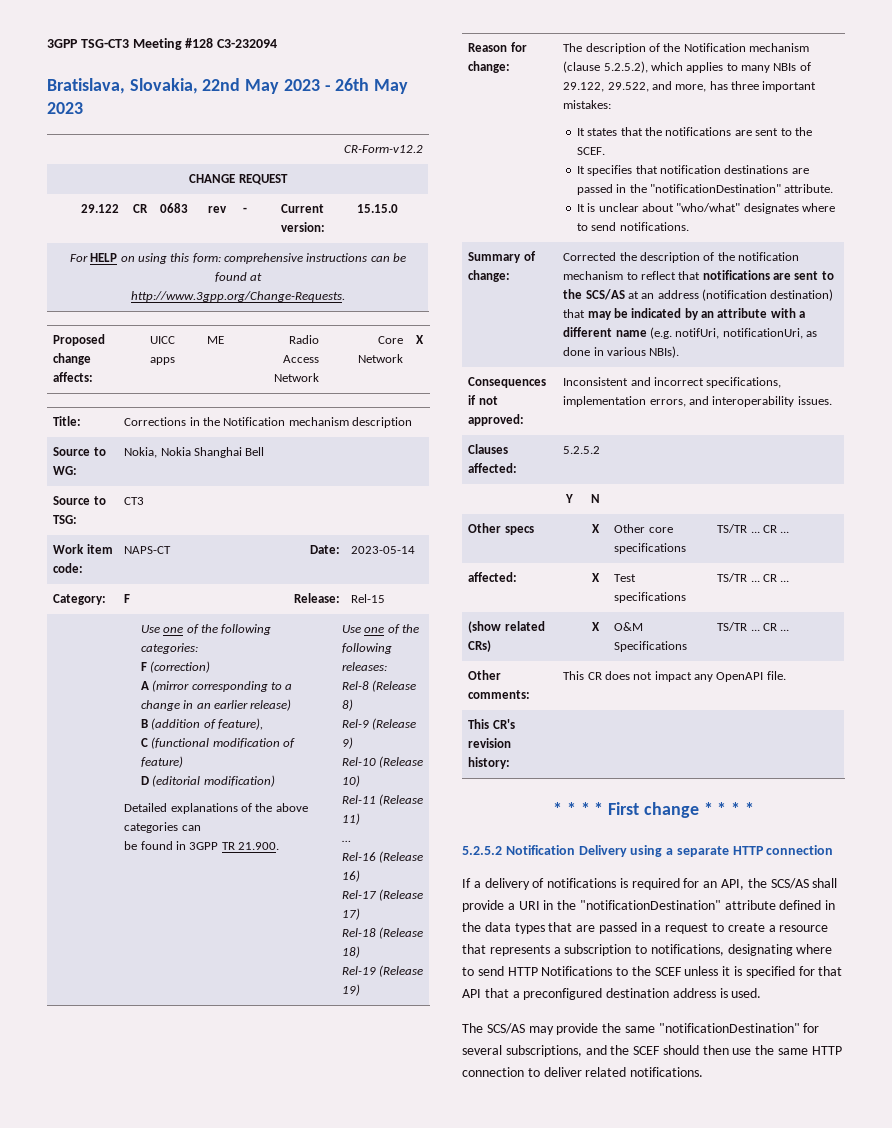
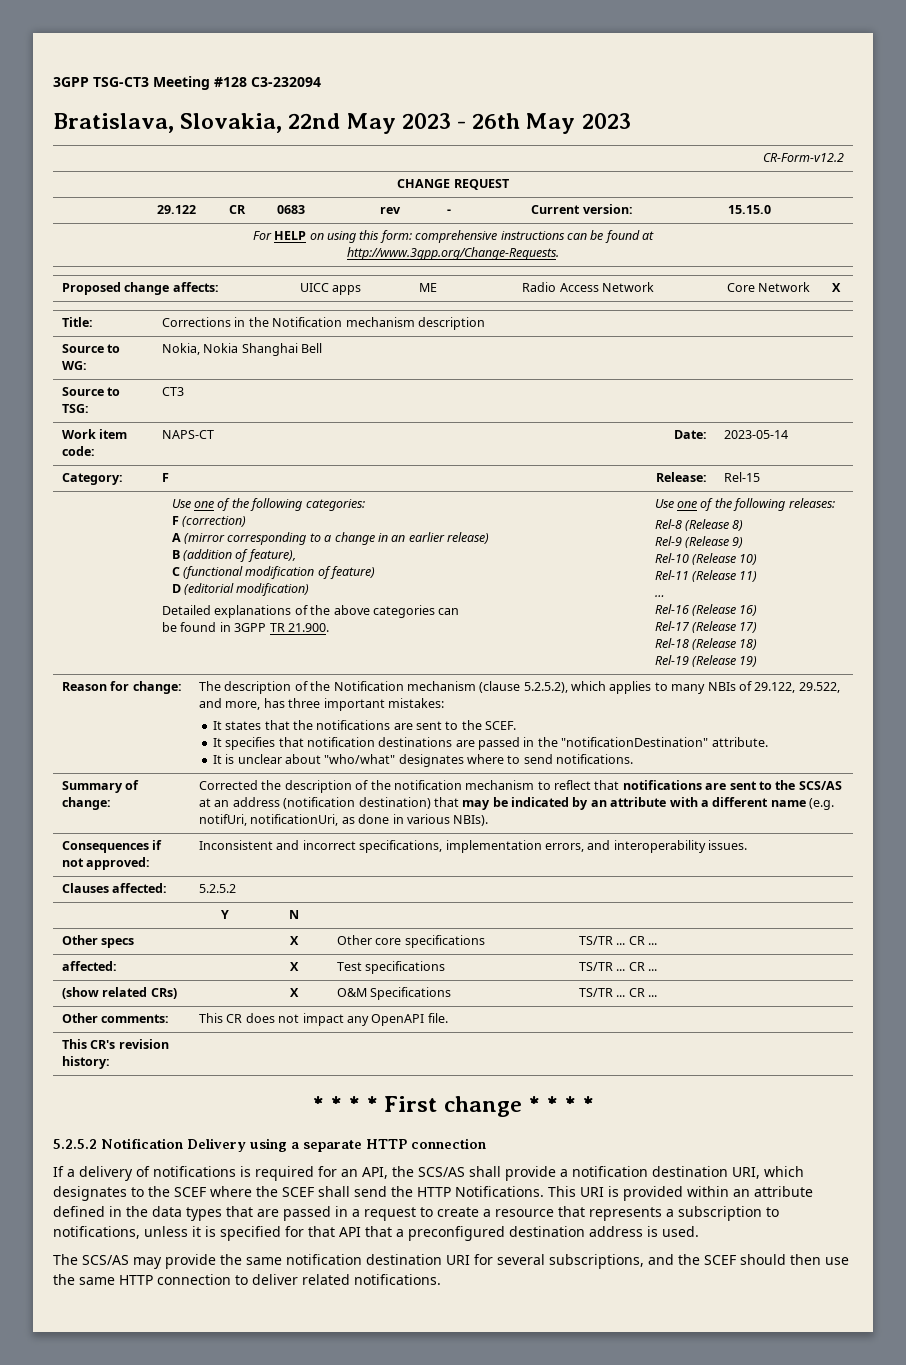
[518,900,721,910] URI in the "notificationDestination" -> [572,1166,804,1179] [53,1186,750,1201] notification destination URI, which designates to the SCEF where the SCEF shall send the HTTP Notifications. This URI is provided within an
[727,944,833,956] [462,966,682,976] designating where to send HTTP Notifications to the SCEF -> (140, 1232) none
[658,1023,800,1033] "notificationDestination" -> [286,1254,470,1265] notification destination URI

